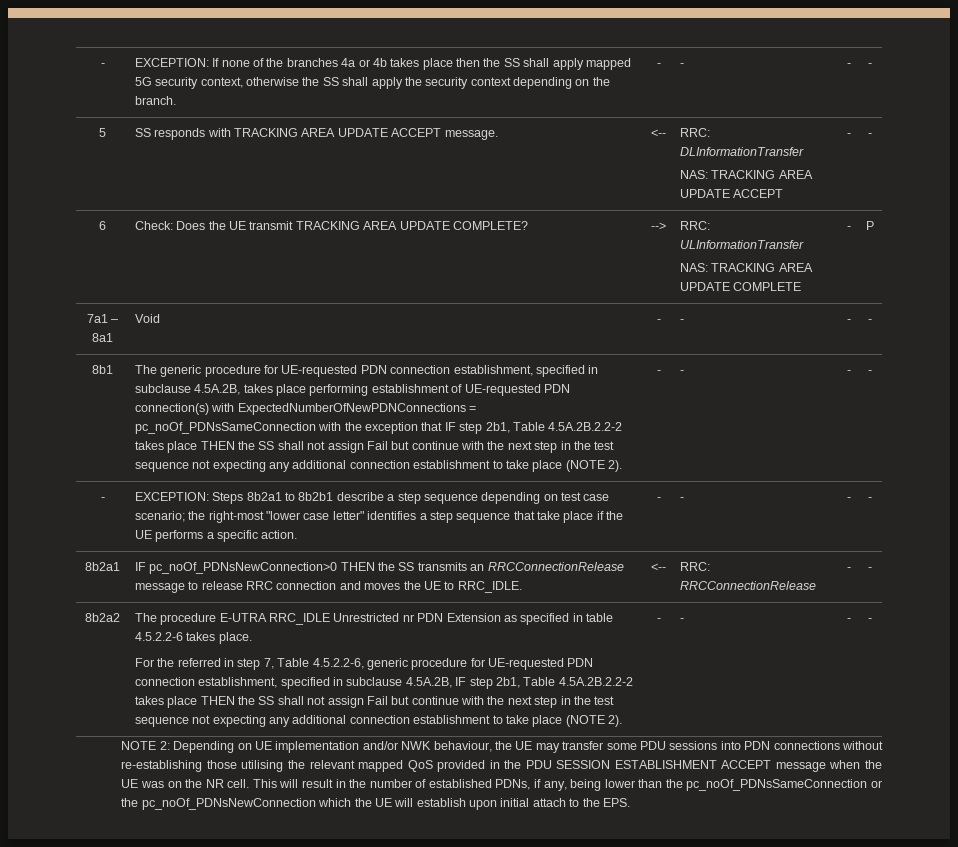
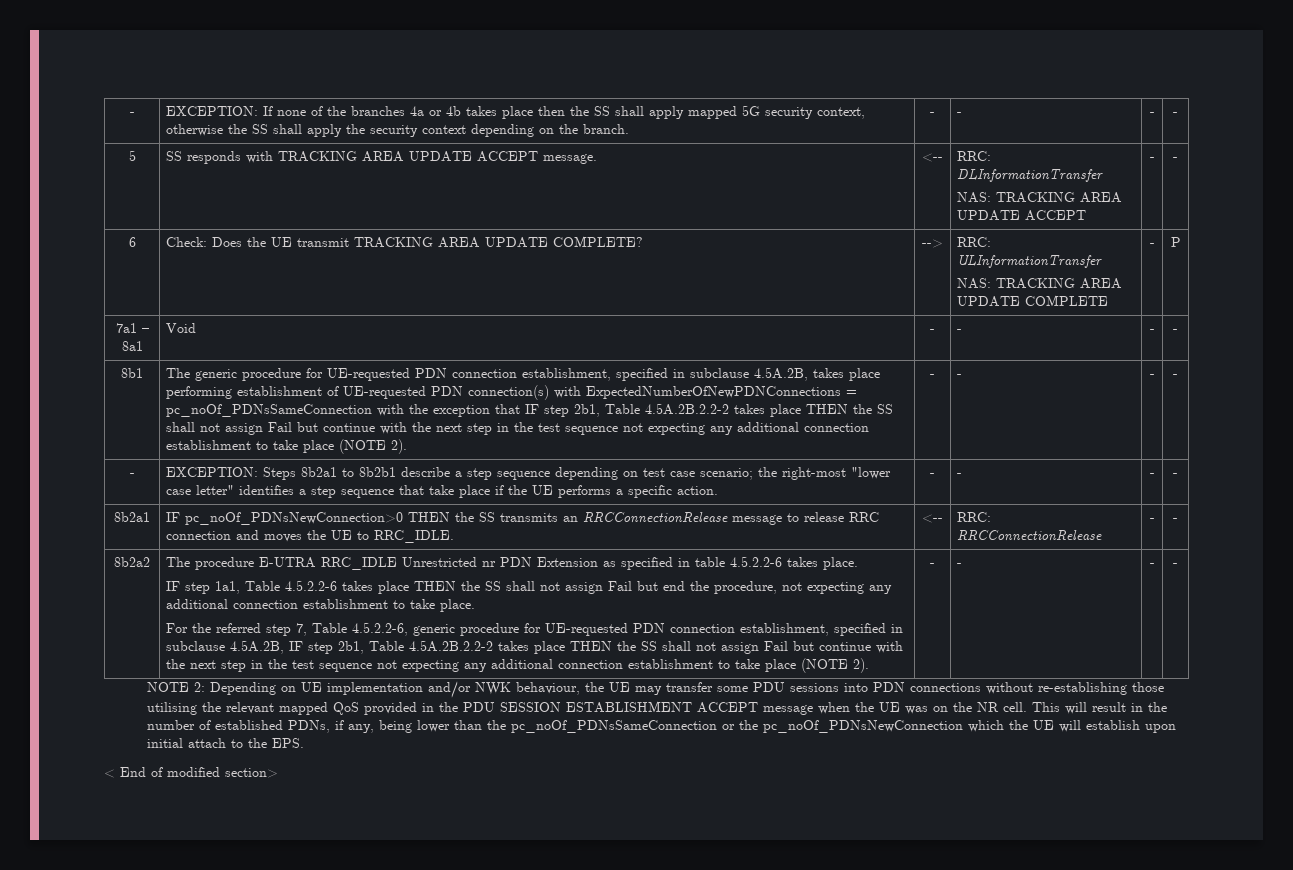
(252, 638) none -> [166,580,893,594] [166,599,476,612] // IF step 1a1, Table 4.5.2.2-6 takes place THEN the SS shall not assign Fail but end the procedure, not expecting any additional connection establishment to take place.
[224,658,235,667] in -> (262, 628) none
(630, 802) none -> [104,767,278,778] // < End of modified section>

